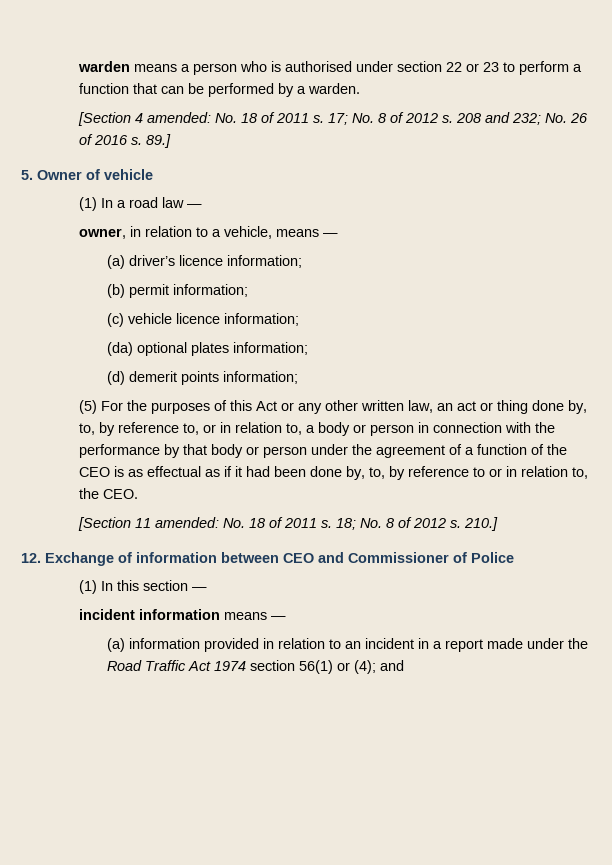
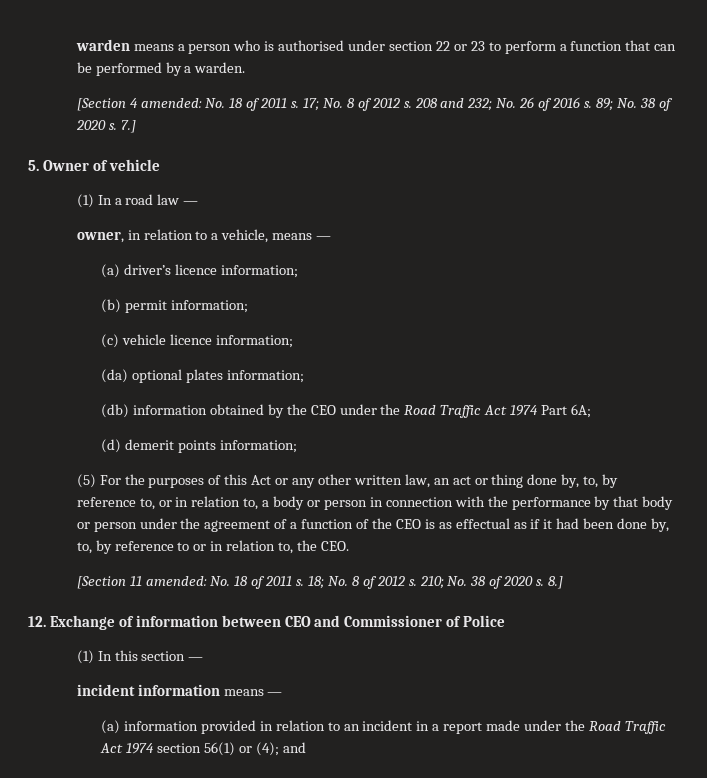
[145,134,171,148] 89.] -> [595,98,673,111] [75,120,136,133] 89; No. 38 of 2020 s. 7.]
(309, 348) none -> [101,404,591,418] // (db) information obtained by the CEO under the Road Traffic Act 1974 Part 6A;
[463,517,498,531] 210.] -> [419,576,564,589] 210; No. 38 of 2020 s. 8.]

